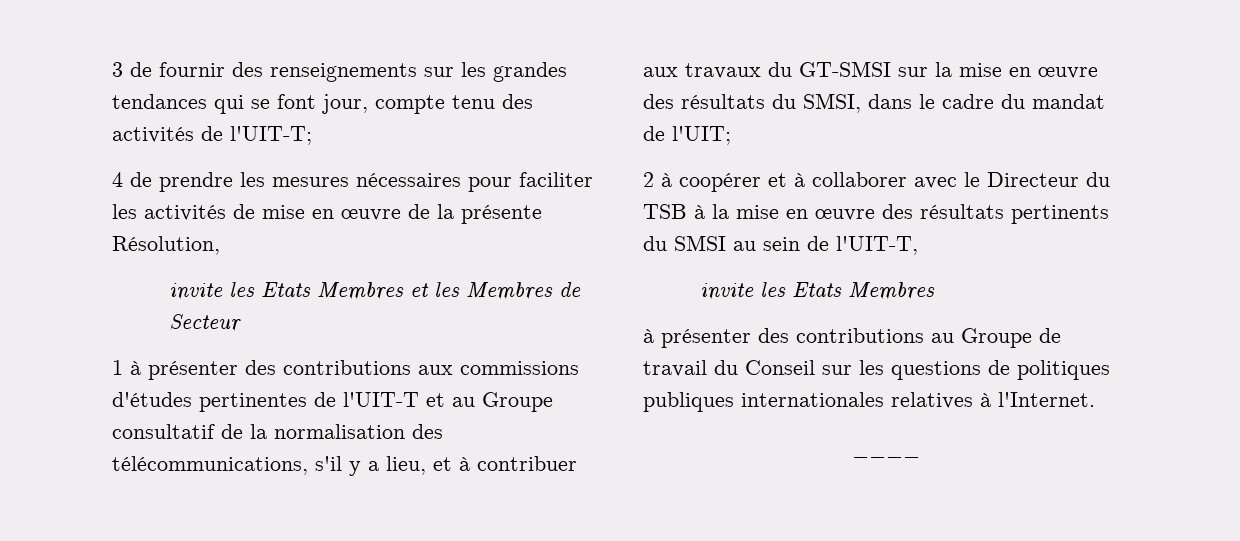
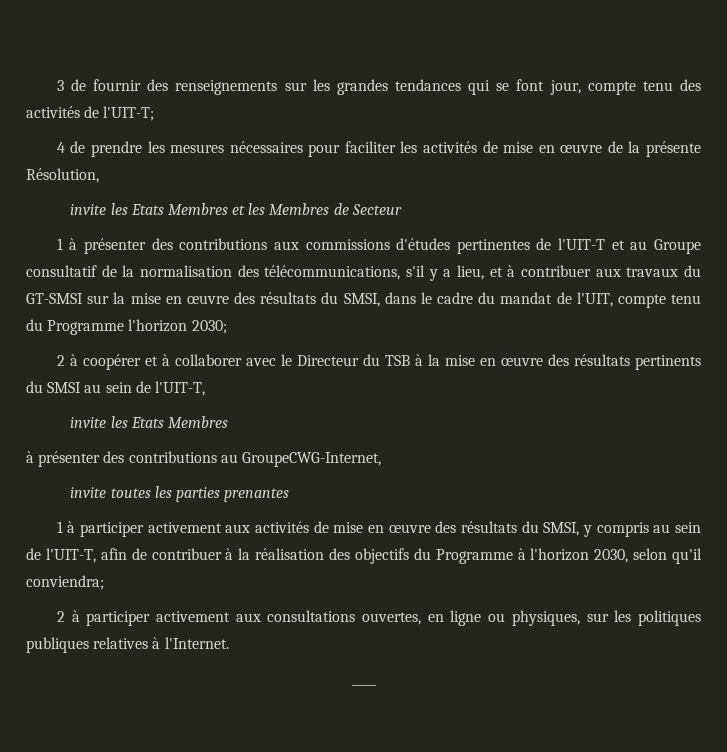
[672,126,731,145] l'UIT; -> [576,292,701,308] [26,319,227,335] l'UIT, compte tenu du Programme l'horizon 2030;
[961,328,1061,348] [643,360,1010,380] Groupe de travail du Conseil sur les questions de -> [241,452,381,467] [70,486,290,502] [56,521,701,537] [26,548,702,564] [26,575,104,590] [56,610,632,626] GroupeCWG-Internet, // invite toutes les parties prenantes // 1 à participer activement aux activités de mise en œuvre des résultats du SMSI, y compris au sein de l'UIT-T, afin de contribuer à la réalisation des objectifs du Programme à l'horizon 2030, selon qu'il conviendra; // 2 à participer activement aux consultations ouvertes, en ligne ou physiques, sur les
[741,392,884,407] internationales -> (89, 645) none

